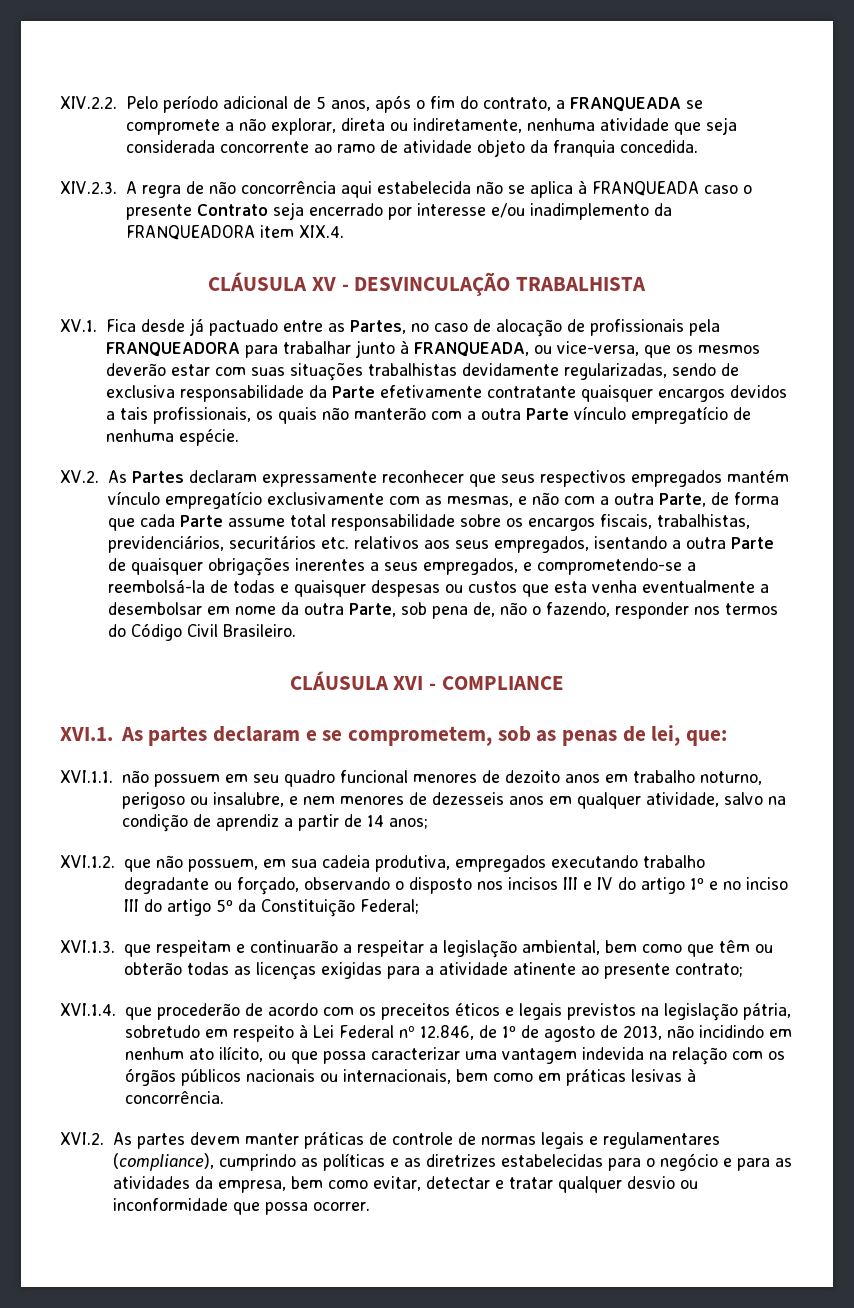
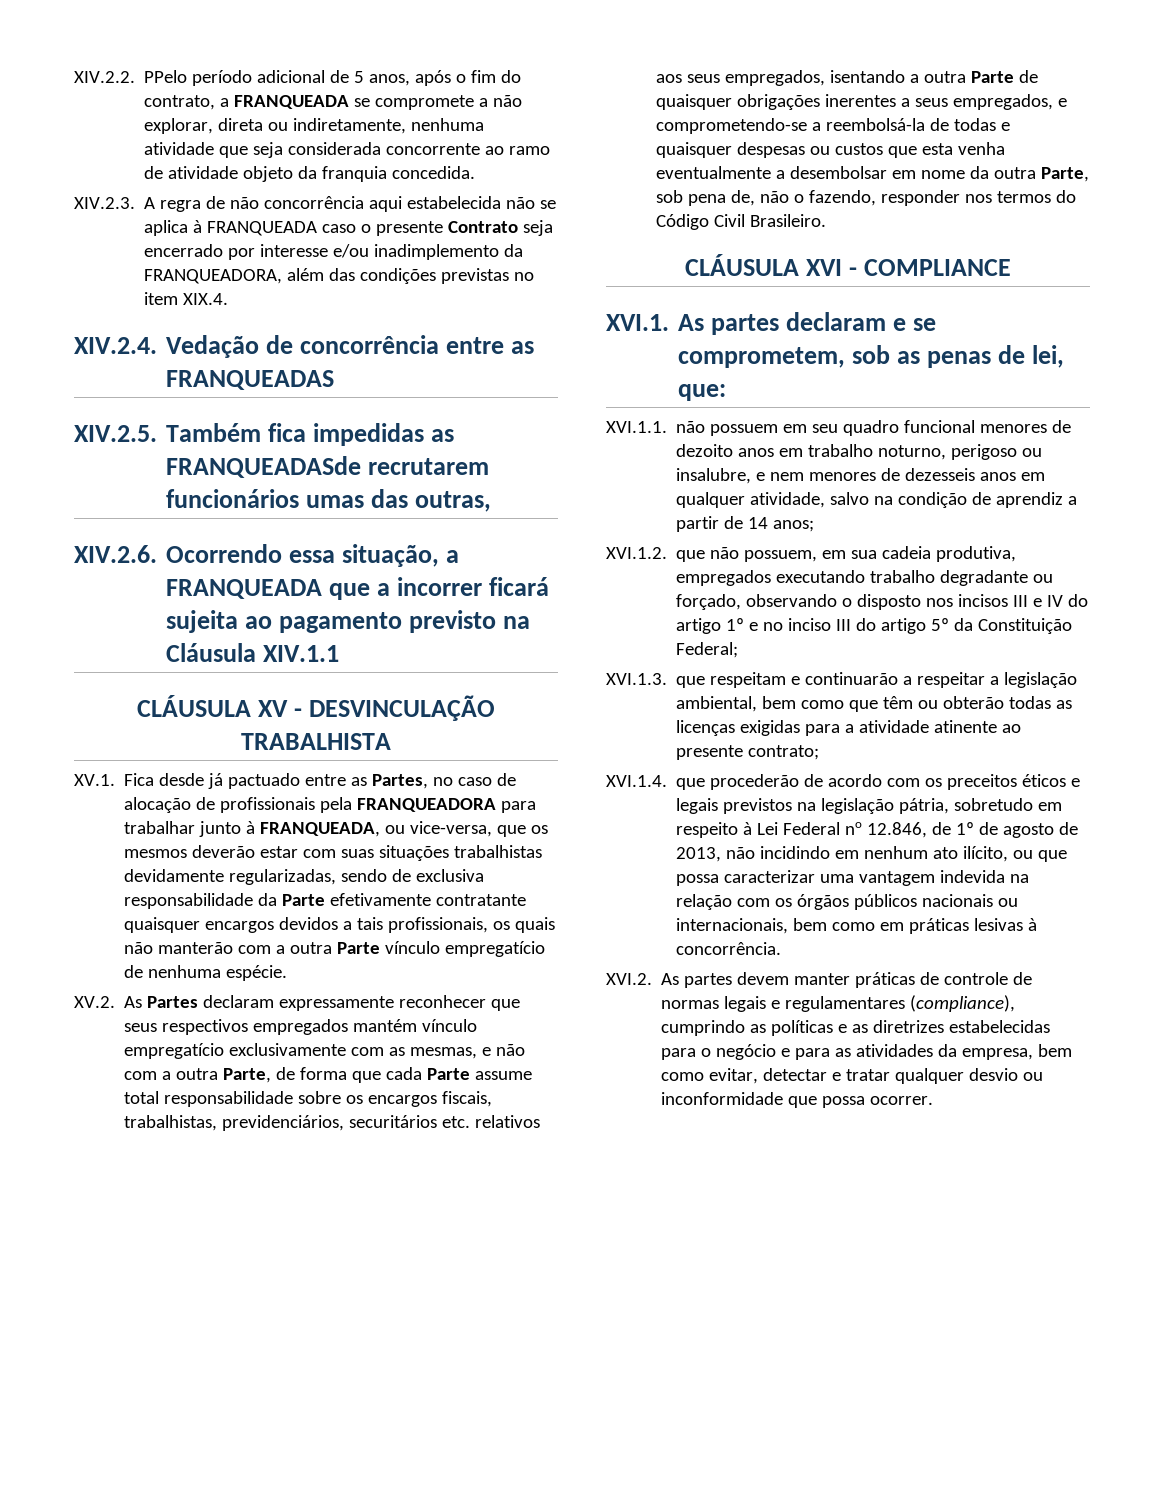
[125,96,158,109] Pelo -> [144,70,188,83] PPelo
[125,225,344,240] FRANQUEADORA item XIX.4. -> [144,268,535,284] [144,292,229,305] [74,335,535,358] [166,370,335,390] [74,423,455,446] [166,456,490,478] [166,489,492,512] [74,544,460,567] [166,577,550,600] [166,610,531,633] [166,643,340,662] FRANQUEADORA, além das condições previstas no item XIX.4. // XIV.2.4. Vedação de concorrência entre as FRANQUEADAS // XIV.2.5. Também fica impedidas as FRANQUEADASde recrutarem funcionários umas das outras, // XIV.2.6. Ocorrendo essa situação, a FRANQUEADA que a incorrer ficará sujeita ao pagamento previsto na Cláusula XIV.1.1

